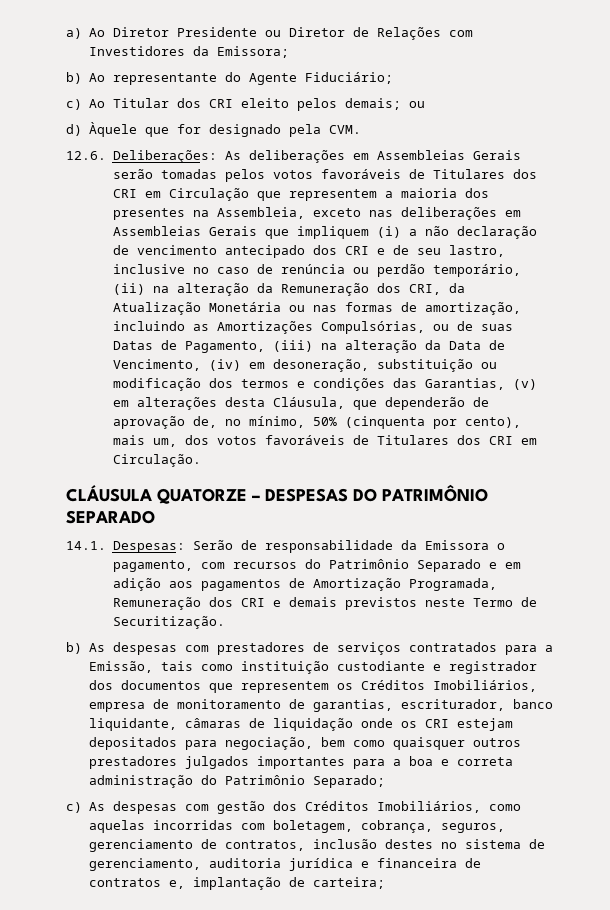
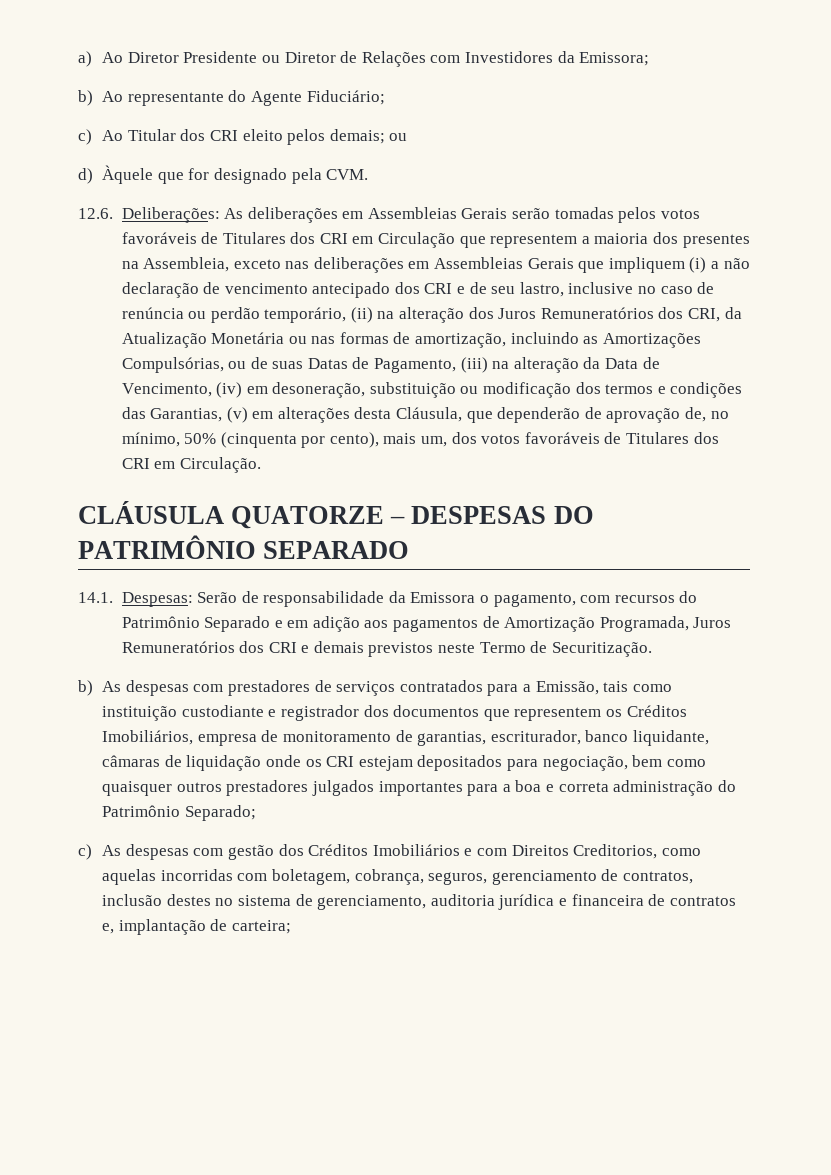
[256,283,369,296] da Remuneração -> [468,307,654,319] dos Juros Remuneratórios
[112,597,201,610] Remuneração -> [693,617,732,628] [121,641,235,653] Juros Remuneratórios
[376,801,481,813] Imobiliários, -> [372,844,658,859] Imobiliários e com Direitos Creditorios,

